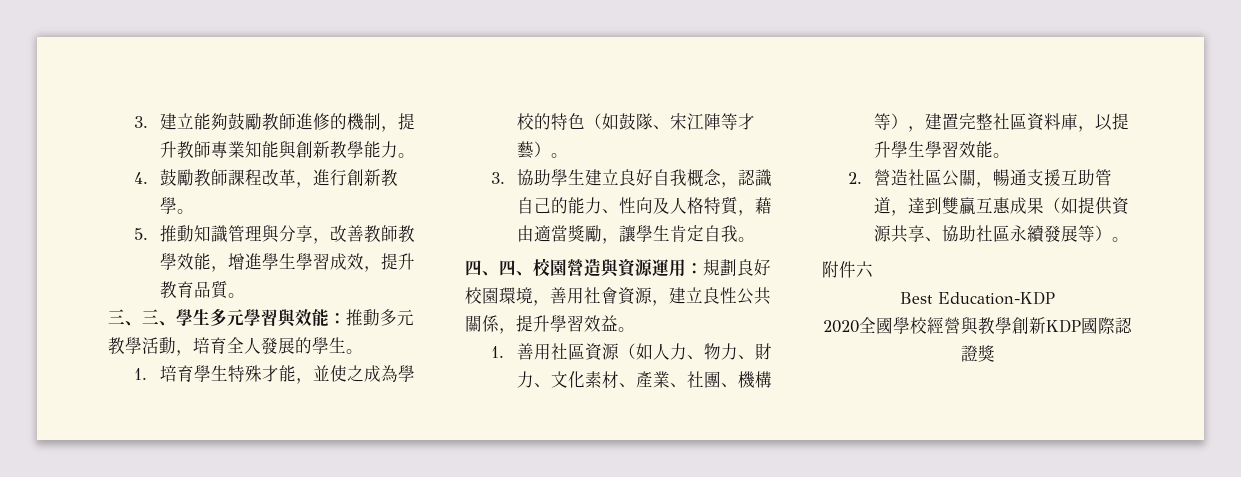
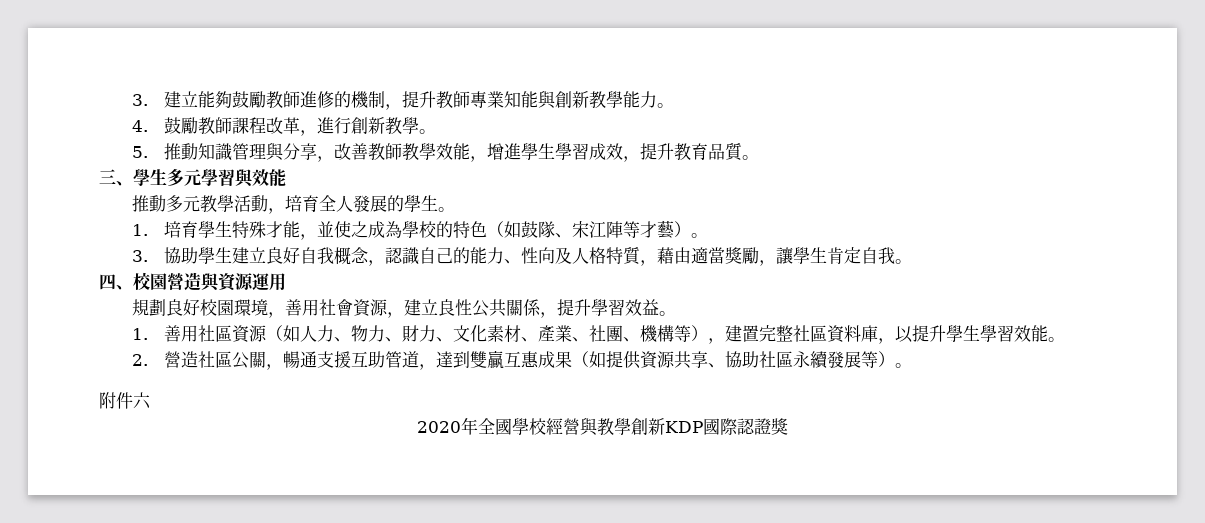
[142,309,176,326] 三、 -> (133, 183) none
[329,313,346,324] ： -> (286, 177) //
[499,260,533,276] 四、 -> (133, 287) none
[686,263,703,274] ： -> (286, 282) //
[900,291,1055,305] // Best Education-KDP -> (151, 400) none
(859, 326) none -> [461,417,478,435] 年

